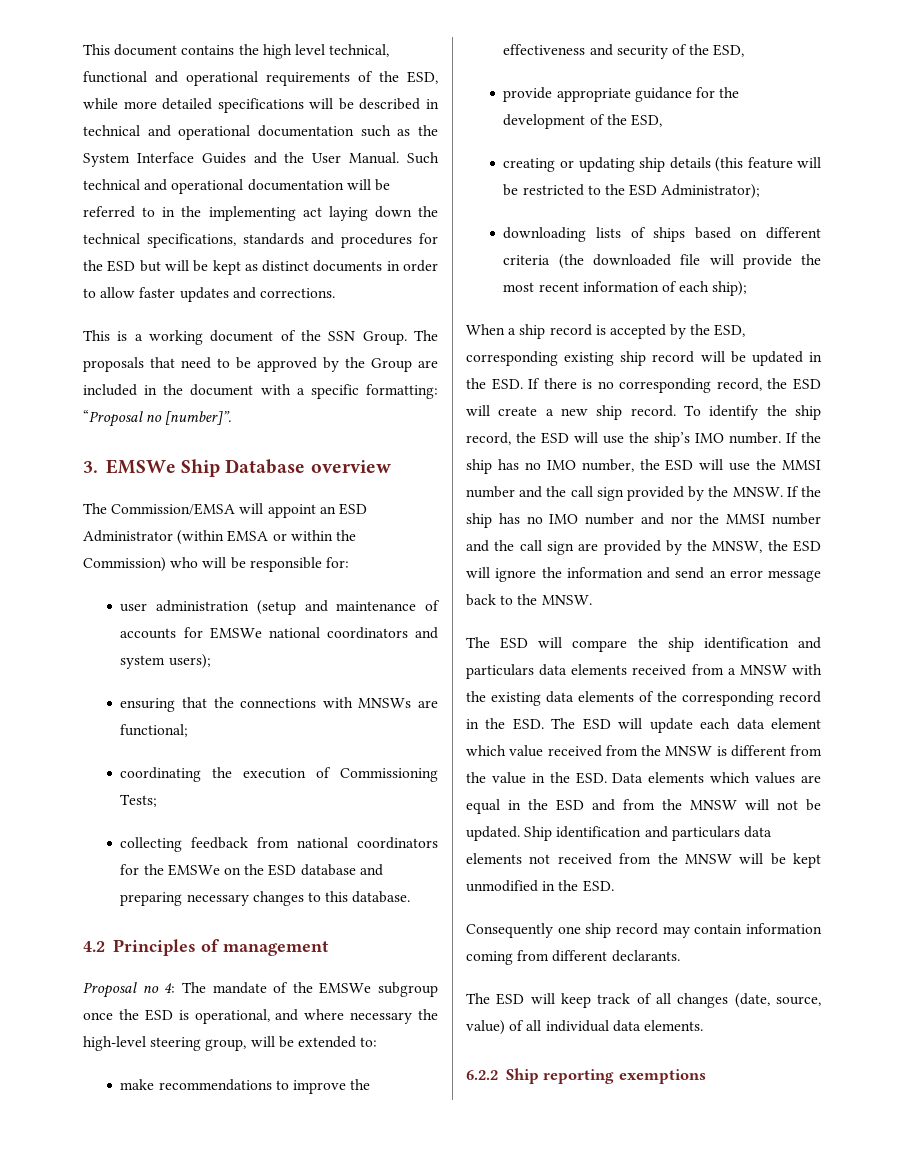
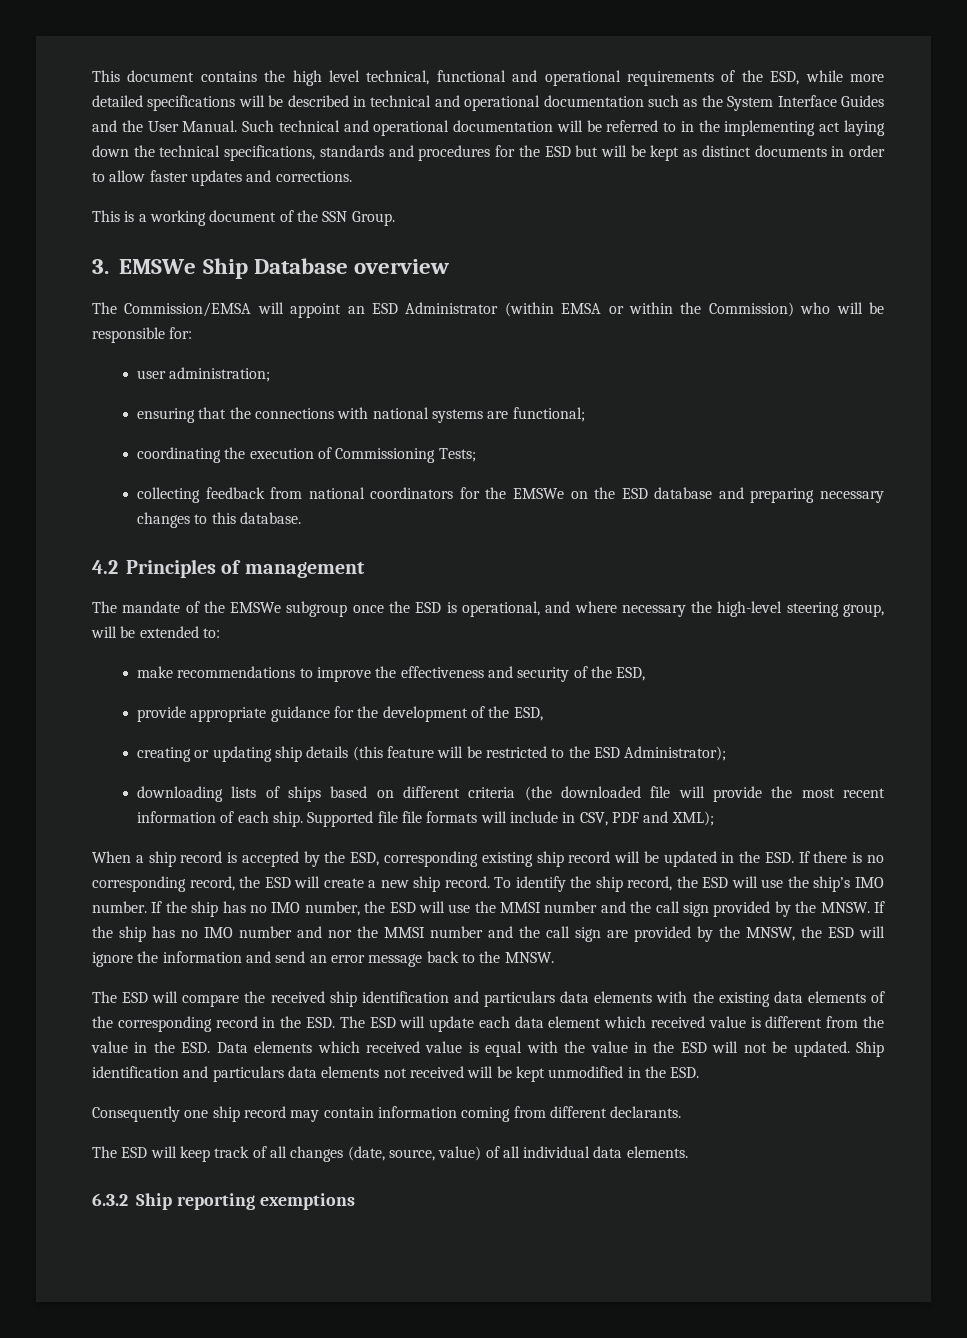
[414,330,438,341] [83,357,438,372] [83,384,438,399] [83,410,232,427] The proposals that need to be approved by the Group are included in the document with a specific formatting: “Proposal no [number]”. -> (395, 218) none
[156,600,440,615] [120,627,438,639] [120,654,211,669] administration (setup and maintenance of accounts for EMSWe national coordinators and system users); -> [169,367,271,382] administration;
[358,698,412,708] MNSWs -> [372,407,483,423] national systems
[83,982,176,998] Proposal no 4: -> (365, 570) none
[712,281,748,296] ship); -> [273,811,714,827] ship. Supported file file formats will include in CSV, PDF and XML);
(658, 642) none -> [270,991,325,1003] received
[632,664,787,676] received from a MNSW -> (653, 997) none
[509,745,713,757] value received from the MNSW -> [651,1016,746,1028] received value
[755,772,821,784] [466,799,737,814] values are equal in the ESD and from the MNSW -> [366,1041,707,1057] received value is equal with the value in the ESD
[619,853,732,864] from the MNSW -> (464, 1072) none
[466,1070,498,1080] 6.2.2 -> [92,1193,128,1206] 6.3.2

